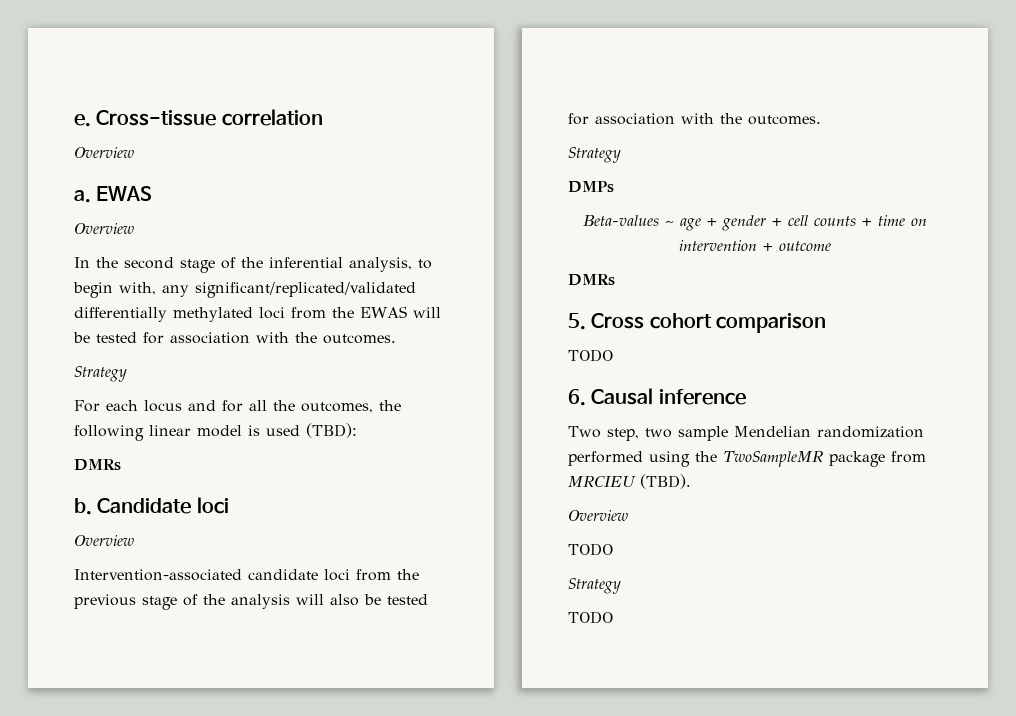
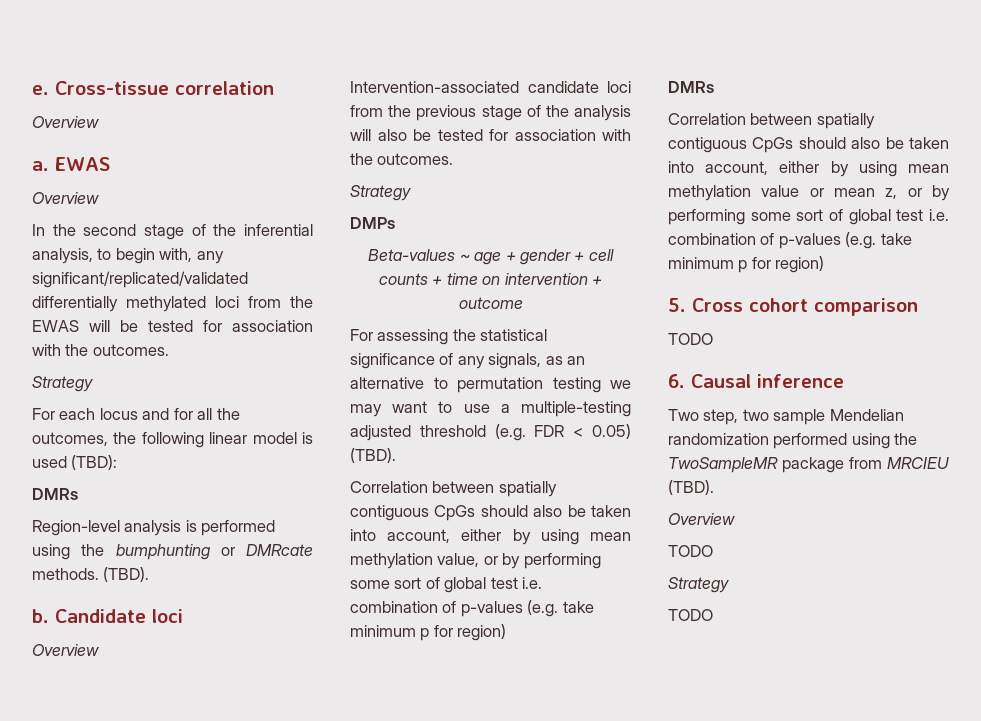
(121, 465) none -> [32,520,276,536] [32,544,313,560] [32,567,150,582] // Region-level analysis is performed using the bumphunting or DMRcate methods. (TBD).
[568,274,615,286] DMRs -> [350,329,548,345] [350,353,586,369] [350,377,631,393] [350,401,631,417] [350,424,631,441] [350,448,396,463] [350,481,557,497] [350,505,631,521] [350,529,631,545] [350,553,601,569] [350,577,543,593] [350,600,594,617] [350,624,507,641] [668,81,714,93] [668,113,875,129] [668,137,949,153] [668,161,949,177] [668,185,950,201] [668,209,949,225] [668,232,912,249] [668,256,825,273] For assessing the statistical significance of any signals, as an alternative to permutation testing we may want to use a multiple-testing adjusted threshold (e.g. FDR < 0.05) (TBD). // Correlation between spatially contiguous CpGs should also be taken into account, either by using mean methylation value, or by performing some sort of global test i.e. combination of p-values (e.g. take minimum p for region) // DMRs // Correlation between spatially contiguous CpGs should also be taken into account, either by using mean methylation value or mean z, or by performing some sort of global test i.e. combination of p-values (e.g. take minimum p for region)

